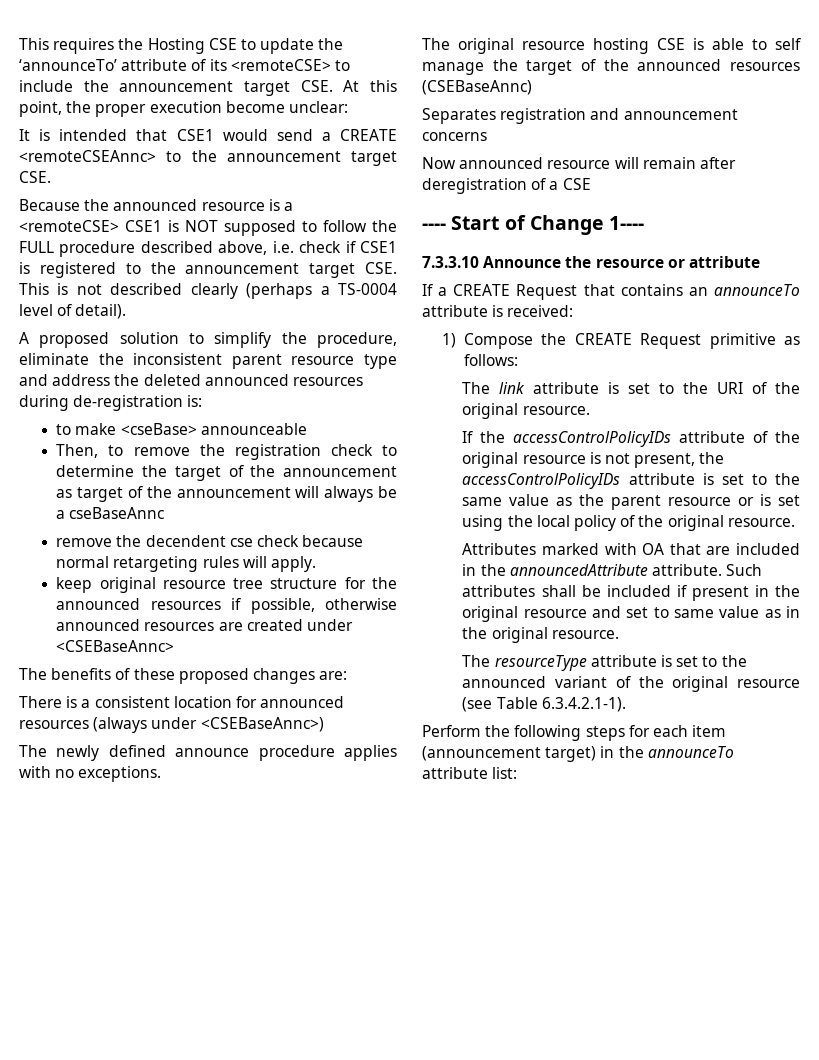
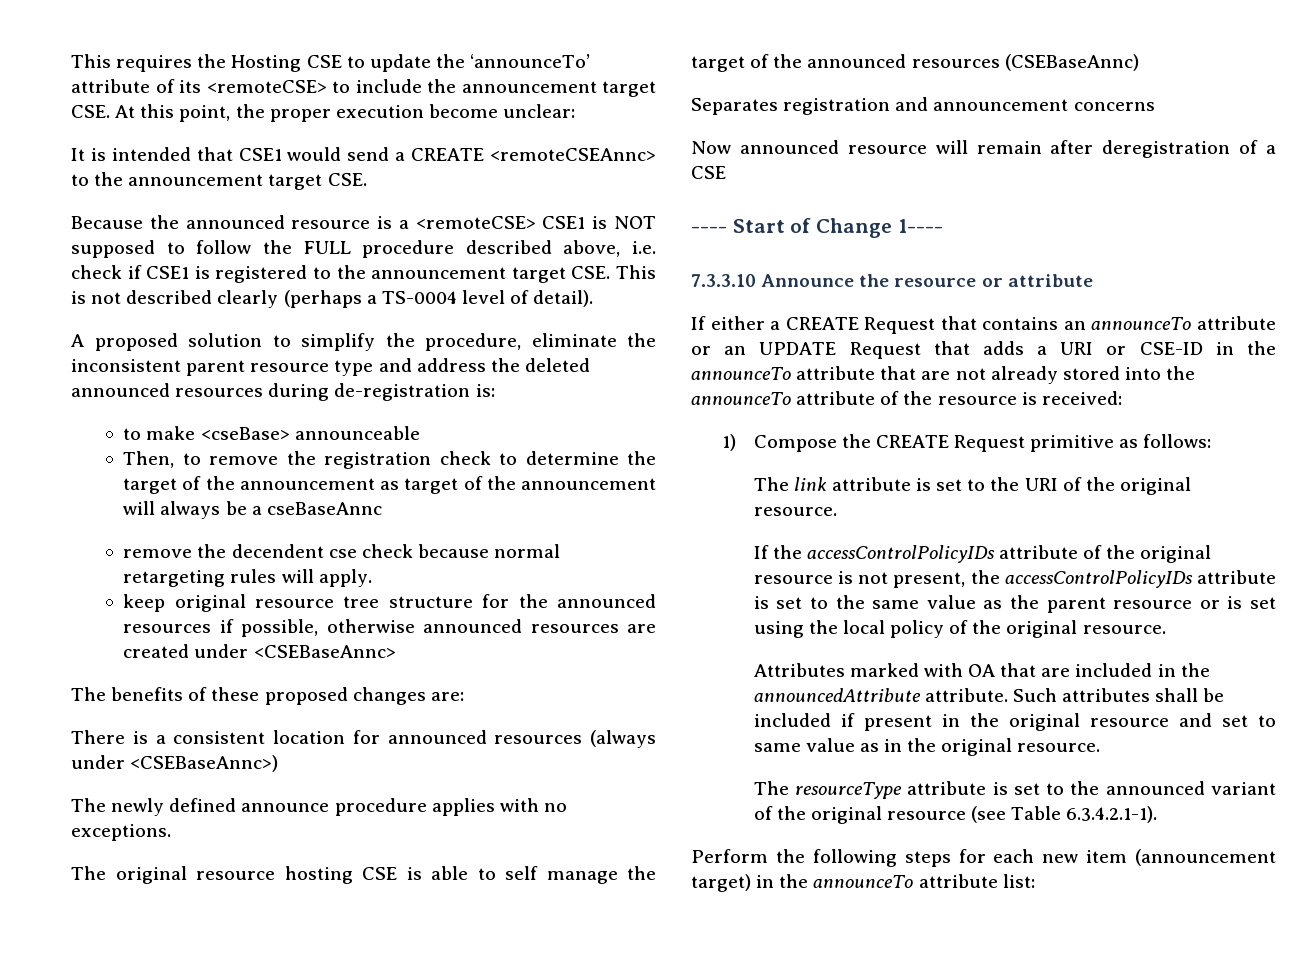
(433, 290) none -> [710,316,765,330] either
(488, 311) none -> [691,341,1276,359] [691,366,1196,384] [691,391,1017,405] or an UPDATE Request that adds a URI or CSE-ID in the announceTo attribute that are not already stored into the announceTo attribute of the resource
(688, 731) none -> [1042,854,1079,863] new

